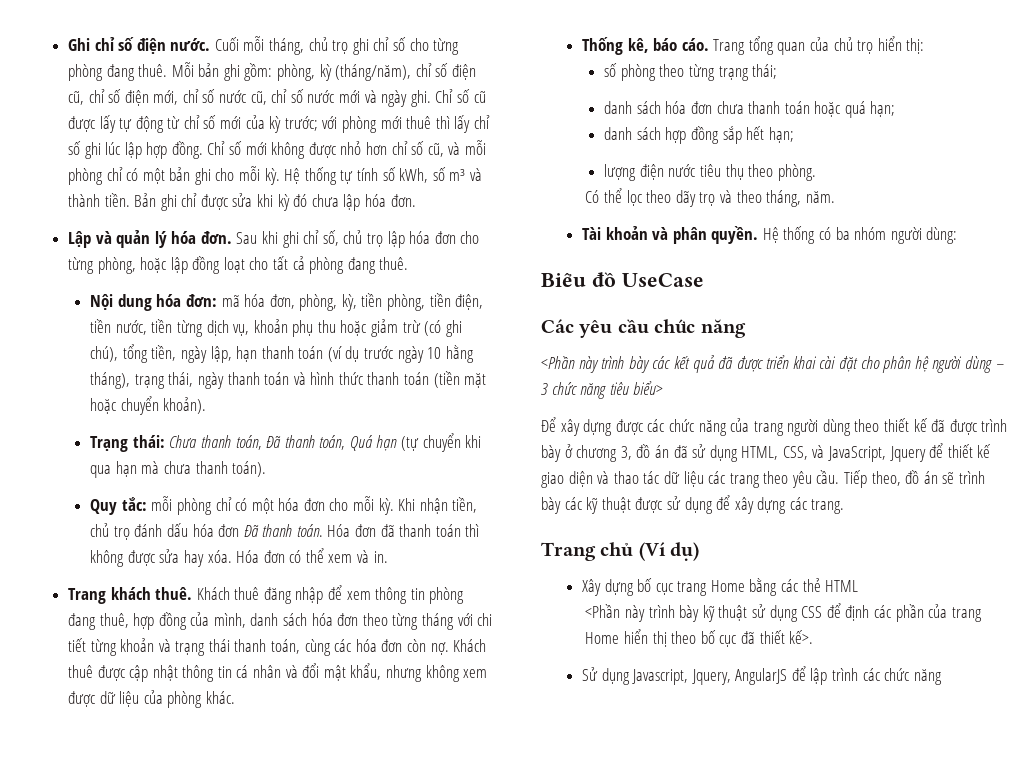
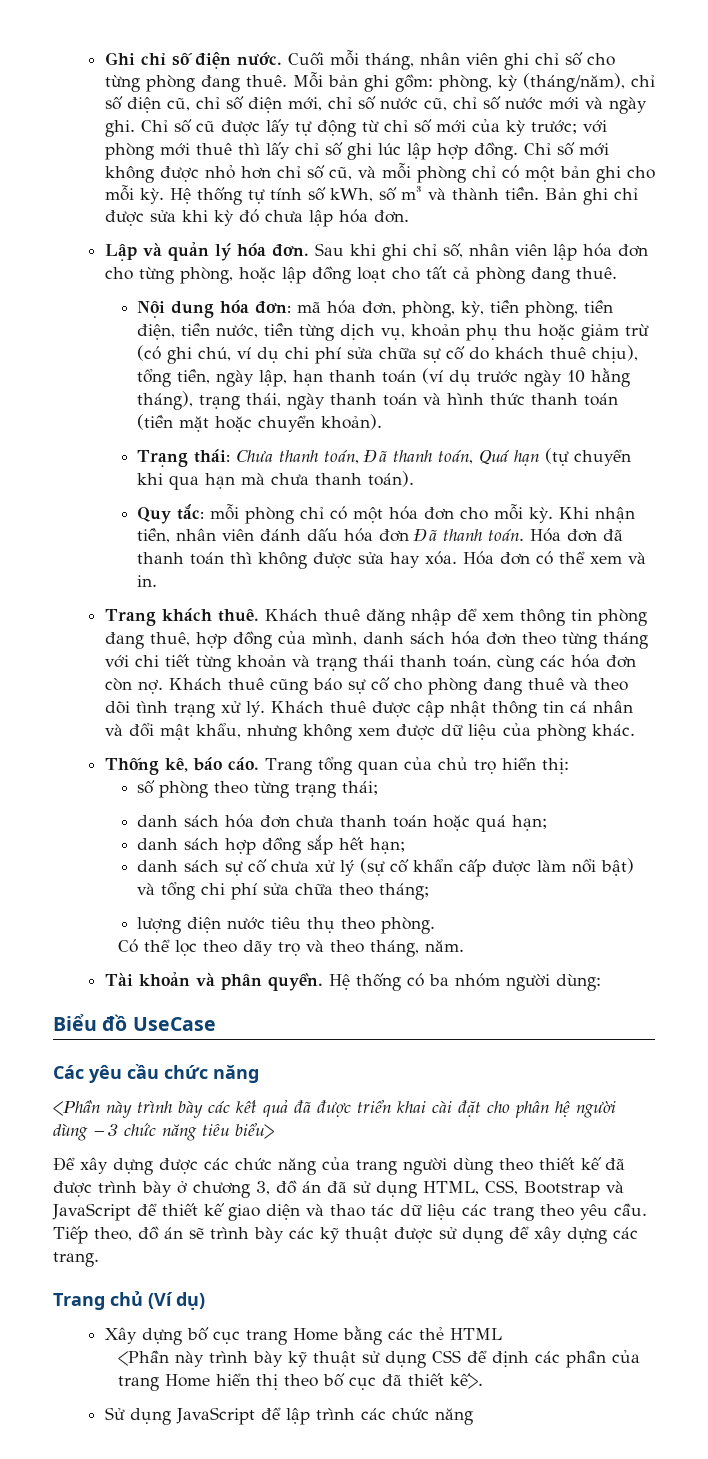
[308,37,349,54] chủ trọ -> [419,52,498,65] nhân viên
[343,230,384,247] chủ trọ -> [468,243,547,256] nhân viên
[90,346,119,362] chú), -> [198,345,639,364] chú, ví dụ chi phí sửa chữa sự cố do khách thuê chịu),
[90,523,130,540] chủ trọ -> [176,528,255,541] nhân viên
(93, 671) none -> [269,677,628,695] [104,701,366,718] cũng báo sự cố cho phòng đang thuê và theo dõi tình trạng xử lý. Khách thuê
(794, 135) none -> [137,858,635,877] [137,882,430,900] // danh sách sự cố chưa xử lý (sự cố khẩn cấp được làm nổi bật) và tổng chi phí sửa chữa theo tháng;
[812,445,926,462] và JavaScript, Jquery -> [524,1181,624,1198] [52,1203,131,1221] Bootstrap và JavaScript
[632,668,788,685] Javascript, Jquery, AngularJS -> [175,1407,255,1425] JavaScript

